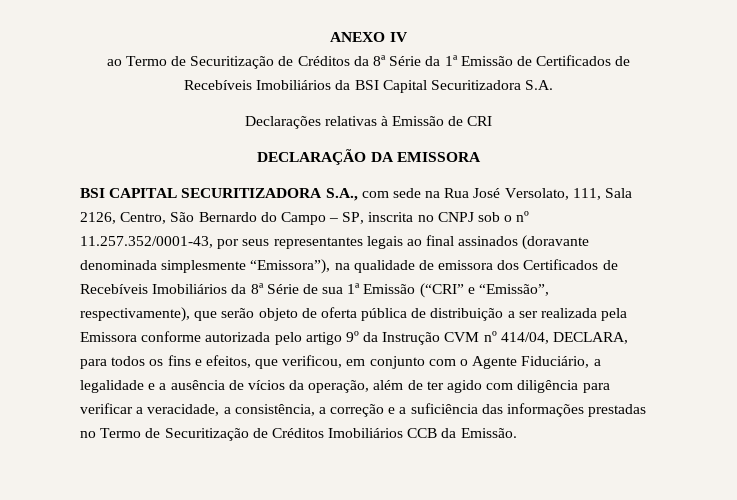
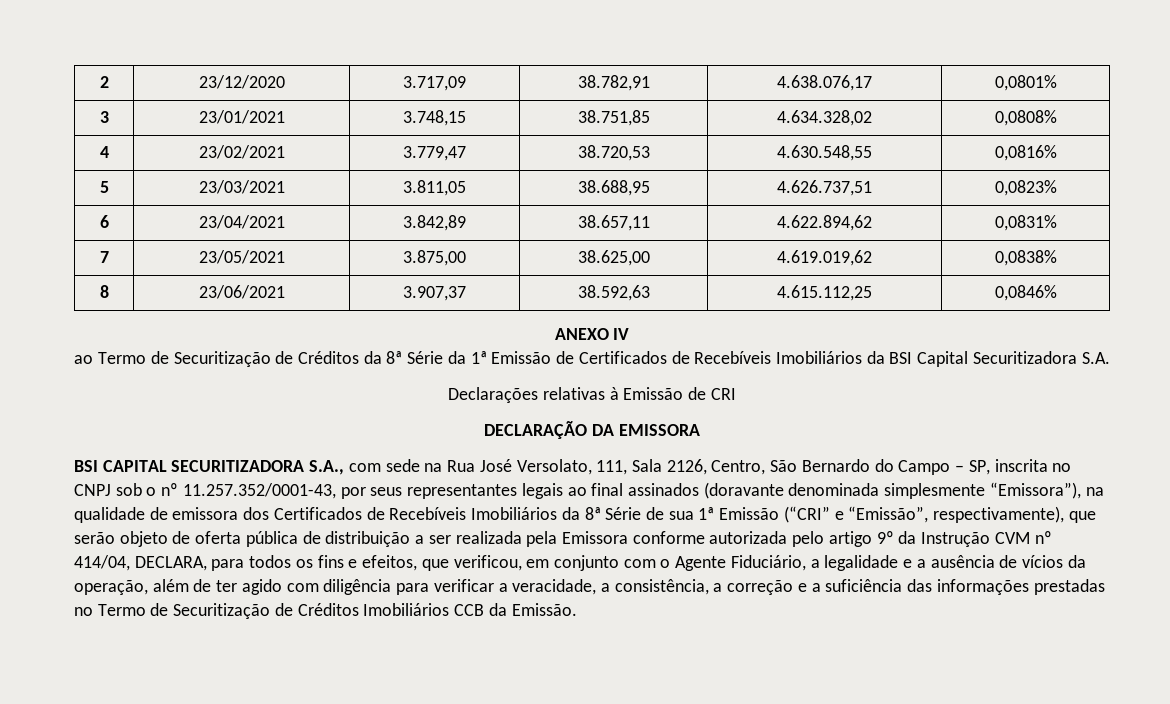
(330, 37) none -> [99,76,109,88] [198,75,285,89] [403,76,466,91] [577,75,650,91] [777,75,872,91] [994,75,1057,91] [99,111,109,123] [198,110,285,124] [403,110,466,126] [577,110,650,126] [777,110,872,126] [994,110,1057,126] [99,146,109,158] [198,145,285,159] [403,146,466,161] [577,145,650,161] [777,145,872,161] [994,145,1057,161] [99,181,109,193] [198,180,285,194] [403,180,466,196] [577,180,650,196] [777,180,872,196] [994,180,1057,196] [99,215,109,228] [198,215,285,229] [403,215,466,231] [577,215,650,231] [777,215,872,231] [994,215,1057,231] [99,251,109,263] [198,250,285,264] [403,250,466,266] [577,250,650,266] [777,250,872,266] [994,250,1057,266] [99,285,109,298] [198,285,285,299] [403,286,466,301] [577,285,650,301] [777,285,872,301] [994,285,1057,301] 2 | 23/12/2020 | 3.717,09 | 38.782,91 | 4.638.076,17 | 0,0801% // 3 | 23/01/2021 | 3.748,15 | 38.751,85 | 4.634.328,02 | 0,0808% // 4 | 23/02/2021 | 3.779,47 | 38.720,53 | 4.630.548,55 | 0,0816% // 5 | 23/03/2021 | 3.811,05 | 38.688,95 | 4.626.737,51 | 0,0823% // 6 | 23/04/2021 | 3.842,89 | 38.657,11 | 4.622.894,62 | 0,0831% // 7 | 23/05/2021 | 3.875,00 | 38.625,00 | 4.619.019,62 | 0,0838% // 8 | 23/06/2021 | 3.907,37 | 38.592,63 | 4.615.112,25 | 0,0846% //

